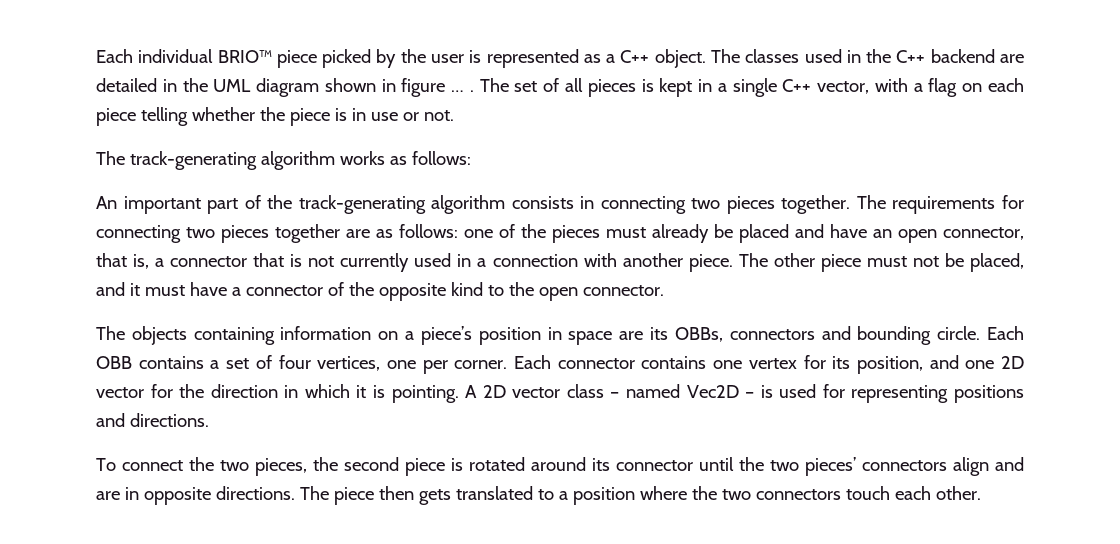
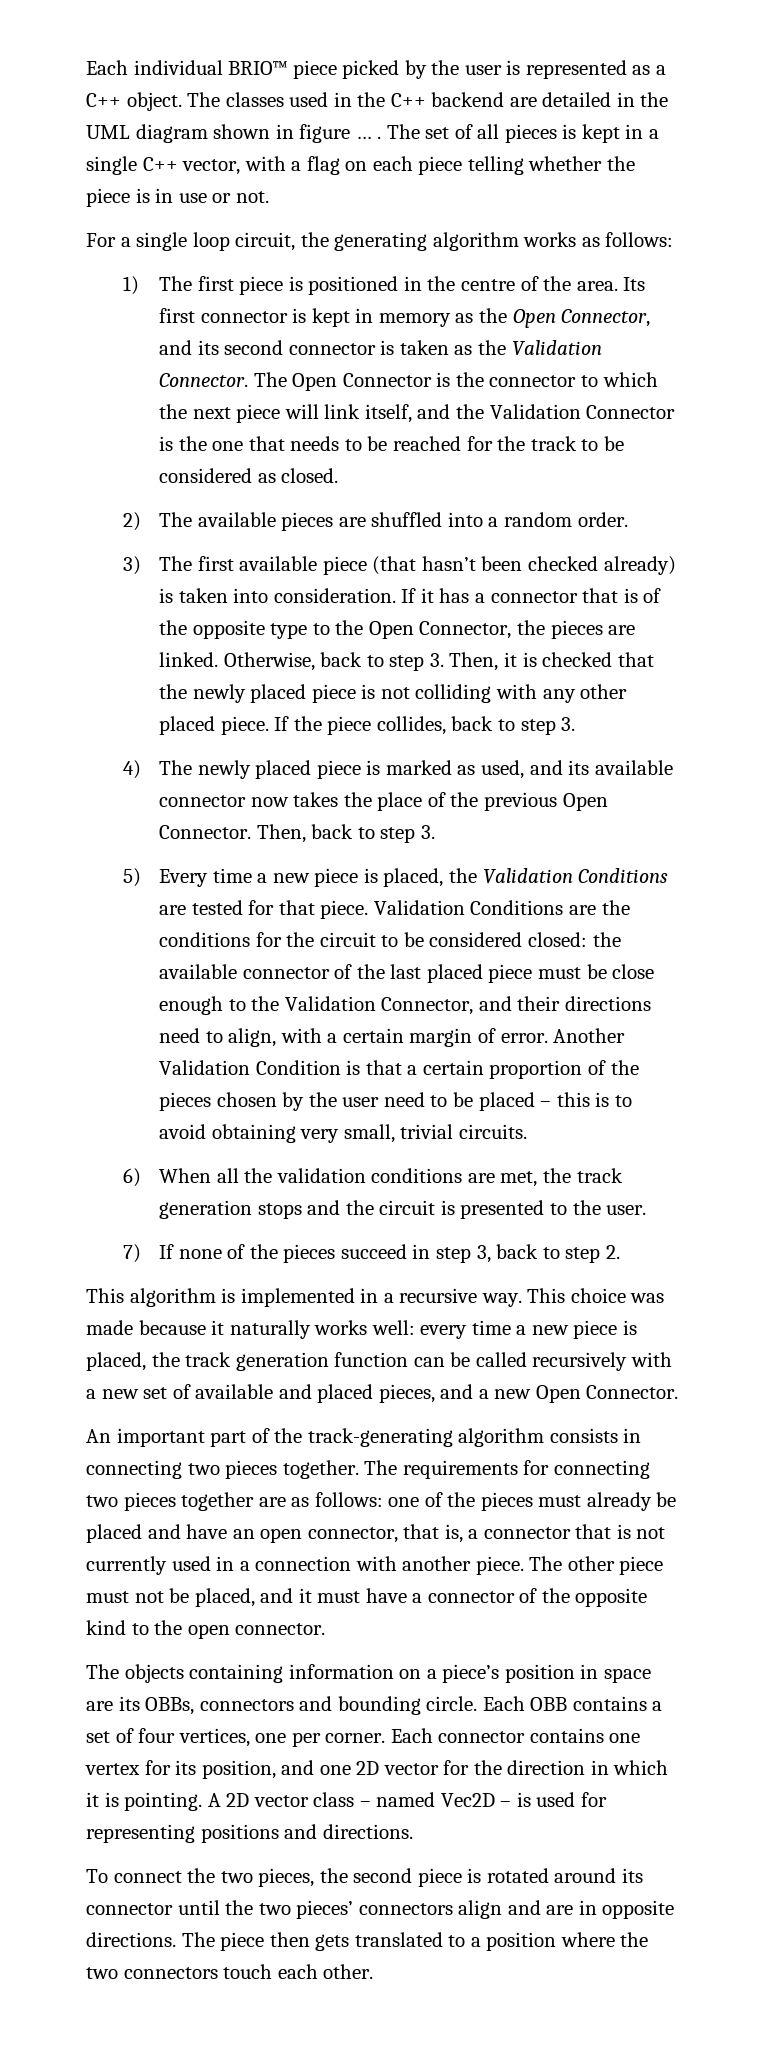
[96,151,471,170] The track-generating algorithm works as follows: -> [86,232,674,251] [122,276,646,295] [159,308,651,328] [159,340,602,356] [159,372,658,391] [159,404,676,423] [159,436,624,451] [159,468,339,483] [122,512,628,531] [122,556,676,575] [159,588,662,603] [159,620,636,639] [159,652,654,671] [159,684,628,703] [159,716,576,735] [122,760,673,779] [159,792,608,811] [159,824,435,843] [122,868,669,887] [159,900,630,919] [159,932,621,947] [159,964,655,983] [159,996,651,1015] [159,1028,626,1047] [159,1060,639,1079] [159,1092,632,1111] [159,1124,527,1143] [122,1168,623,1187] [159,1200,647,1219] [122,1244,620,1263] [86,1288,665,1307] [86,1320,637,1339] [86,1352,672,1371] [86,1384,679,1403] For a single loop circuit, the generating algorithm works as follows: // 1) The first piece is positioned in the centre of the area. Its first connector is kept in memory as the Open Connector, and its second connector is taken as the Validation Connector. The Open Connector is the connector to which the next piece will link itself, and the Validation Connector is the one that needs to be reached for the track to be considered as closed. // 2) The available pieces are shuffled into a random order. // 3) The first available piece (that hasn’t been checked already) is taken into consideration. If it has a connector that is of the opposite type to the Open Connector, the pieces are linked. Otherwise, back to step 3. Then, it is checked that the newly placed piece is not colliding with any other placed piece. If the piece collides, back to step 3. // 4) The newly placed piece is marked as used, and its available connector now takes the place of the previous Open Connector. Then, back to step 3. // 5) Every time a new piece is placed, the Validation Conditions are tested for that piece. Validation Conditions are the conditions for the circuit to be considered closed: the available connector of the last placed piece must be close enough to the Validation Connector, and their directions need to align, with a certain margin of error. Another Validation Condition is that a certain proportion of the pieces chosen by the user need to be placed – this is to avoid obtaining very small, trivial circuits. // 6) When all the validation conditions are met, the track generation stops and the circuit is presented to the user. // 7) If none of the pieces succeed in step 3, back to step 2. // This algorithm is implemented in a recursive way. This choice was made because it naturally works well: every time a new piece is placed, the track generation function can be called recursively with a new set of available and placed pieces, and a new Open Connector.

